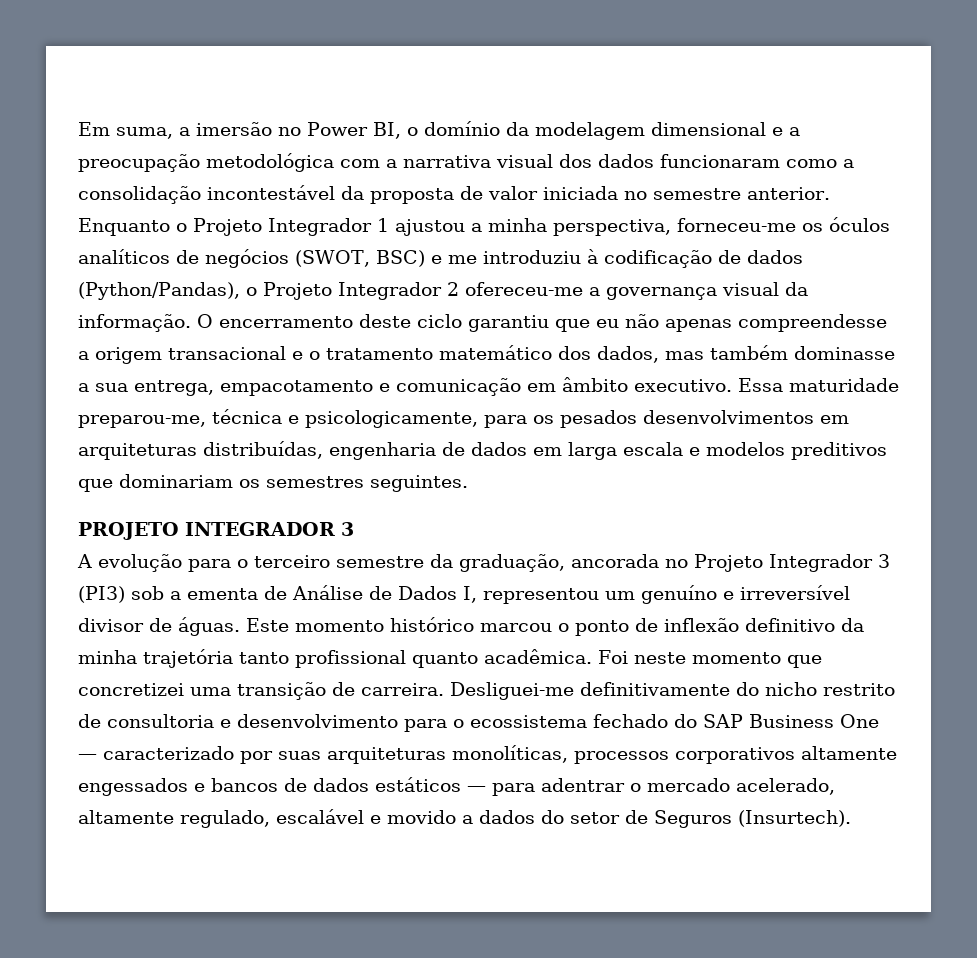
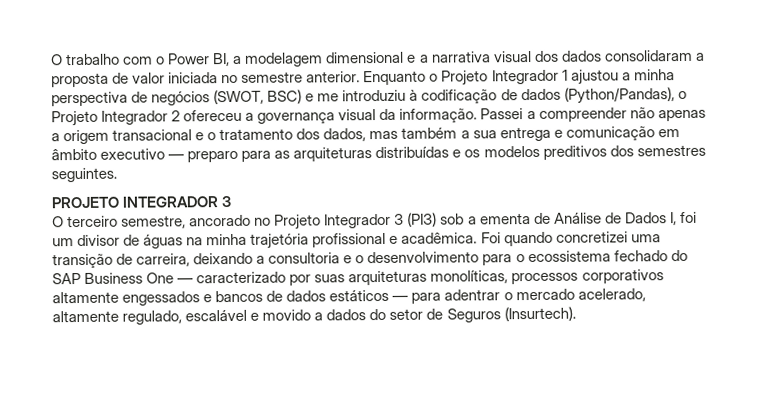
[78,121,800,140] [78,153,854,172] [78,185,364,204] Em suma, a imersão no Power BI, o domínio da modelagem dimensional e a preocupação metodológica com a narrativa visual dos dados funcionaram como a consolidação incontestável da -> [51,49,705,67] O trabalho com o Power BI, a modelagem dimensional e a narrativa visual dos dados consolidaram a
[553,217,890,236] [78,249,170,264] perspectiva, forneceu-me os óculos analíticos -> [51,91,128,107] perspectiva
[464,282,583,296] ofereceu-me -> [183,109,243,122] ofereceu
[197,314,619,332] O encerramento deste ciclo garantiu que eu -> [480,107,627,122] Passei a compreender
[738,314,887,332] compreendesse -> (706, 115) none
[439,345,552,360] matemático -> (294, 134) none
[794,346,895,360] dominasse -> (458, 133) none
[134,380,373,396] entrega, empacotamento -> [499,126,551,142] entrega
[634,378,899,392] [78,409,849,428] [78,441,887,460] [78,474,260,492] executivo. Essa maturidade preparou-me, técnica e psicologicamente, para os pesados desenvolvimentos em arquiteturas distribuídas, engenharia de dados em larga escala e modelos preditivos que dominariam os -> [100,145,634,163] executivo — preparo para as arquiteturas distribuídas e os modelos preditivos dos
[77,554,659,572] A evolução para o terceiro semestre da graduação, ancorada -> [52,214,252,229] O terceiro semestre, ancorado
[483,585,850,604] [78,617,864,636] [78,649,822,668] [78,682,895,700] [78,714,101,728] representou um genuíno e irreversível divisor de águas. Este momento histórico marcou o ponto de inflexão definitivo da minha trajetória tanto profissional quanto acadêmica. Foi neste momento que concretizei uma transição de carreira. Desliguei-me definitivamente do nicho restrito de -> [679,211,697,224] [52,231,661,249] [52,252,266,269] foi um divisor de águas na minha trajetória profissional e acadêmica. Foi quando concretizei uma transição de carreira, deixando a
(231, 723) none -> [355,255,365,264] o

